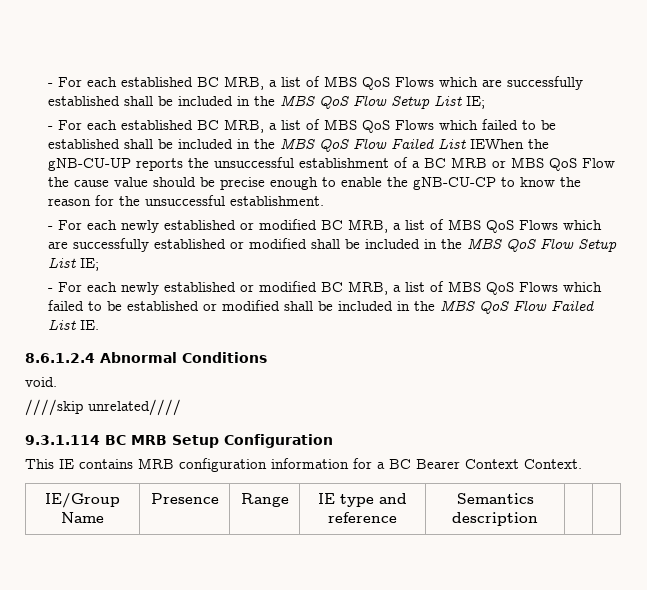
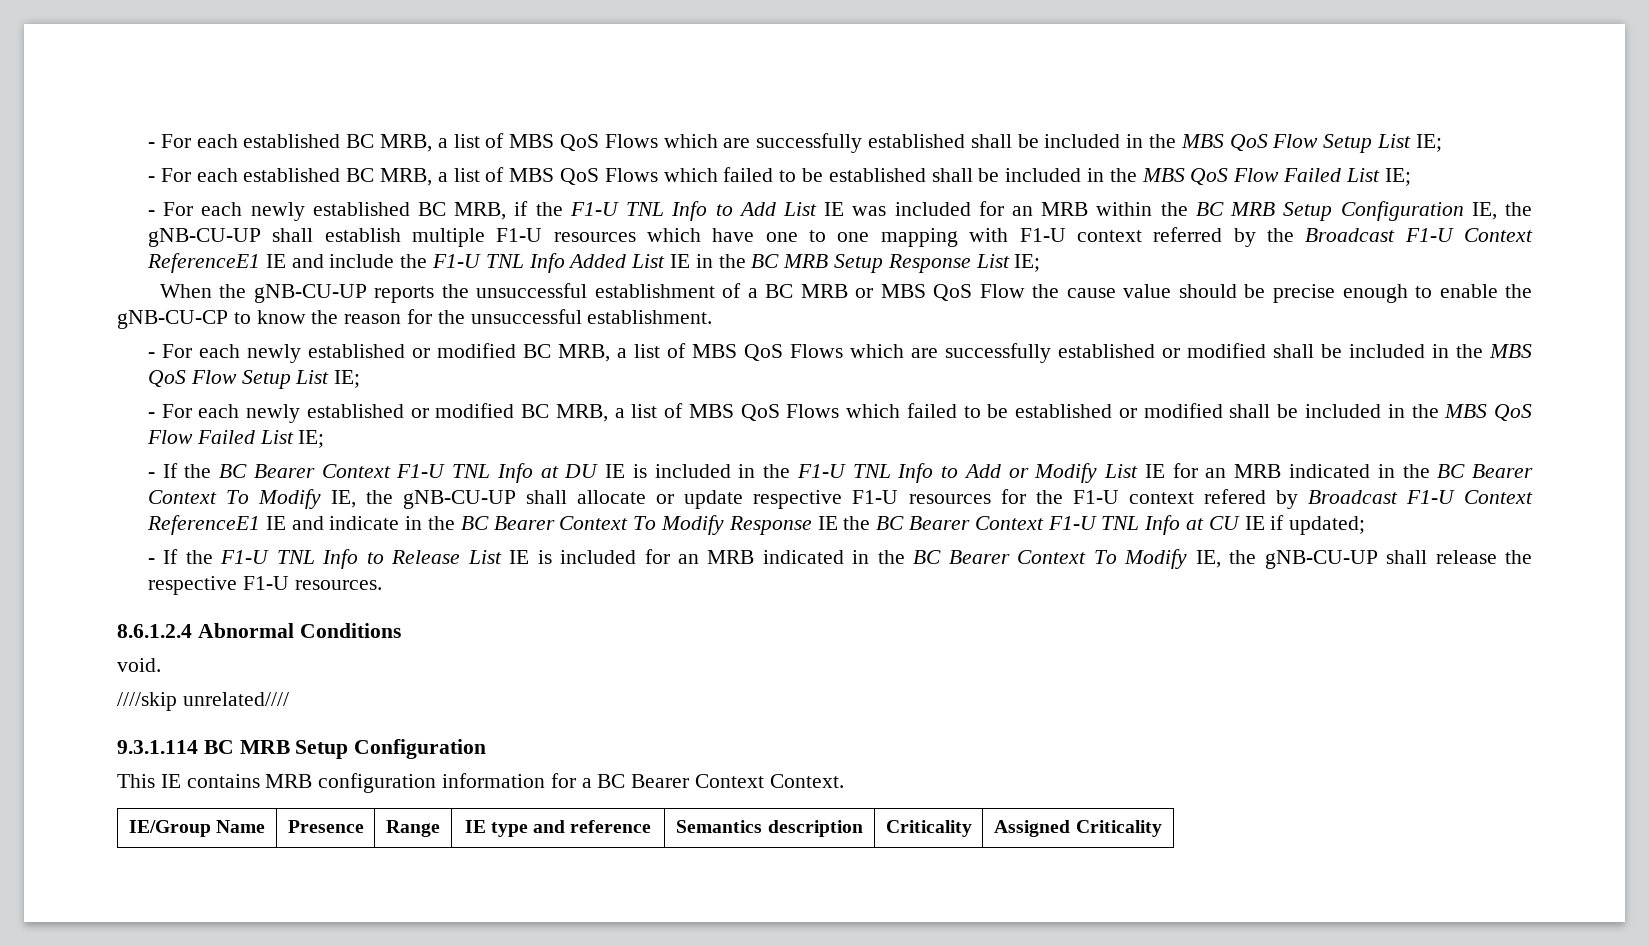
[469,139,524,149] IEWhen -> [1384,168,1411,186] [147,201,1533,221] [147,227,1534,247] [146,253,1041,273] [159,284,212,298] IE; // - For each newly established BC MRB, if the F1-U TNL Info to Add List IE was included for an MRB within the BC MRB Setup Configuration IE, the gNB-CU-UP shall establish multiple F1-U resources which have one to one mapping with F1-U context referred by the Broadcast F1-U Context ReferenceE1 IE and include the F1-U TNL Info Added List IE in the BC MRB Setup Response List IE; // When
[79,320,99,330] IE. -> [298,430,325,448] [147,463,1533,483] [147,489,1534,509] [146,515,1366,535] [147,549,1533,569] [147,576,382,595] IE; // - If the BC Bearer Context F1-U TNL Info at DU IE is included in the F1-U TNL Info to Add or Modify List IE for an MRB indicated in the BC Bearer Context To Modify IE, the gNB-CU-UP shall allocate or update respective F1-U resources for the F1-U context refered by Broadcast F1-U Context ReferenceE1 IE and indicate in the BC Bearer Context To Modify Response IE the BC Bearer Context F1-U TNL Info at CU IE if updated; // - If the F1-U TNL Info to Release List IE is included for an MRB indicated in the BC Bearer Context To Modify IE, the gNB-CU-UP shall release the respective F1-U resources.
(538, 519) | -> [885,820,972,837] [994,820,1162,837] Criticality | Assigned Criticality

